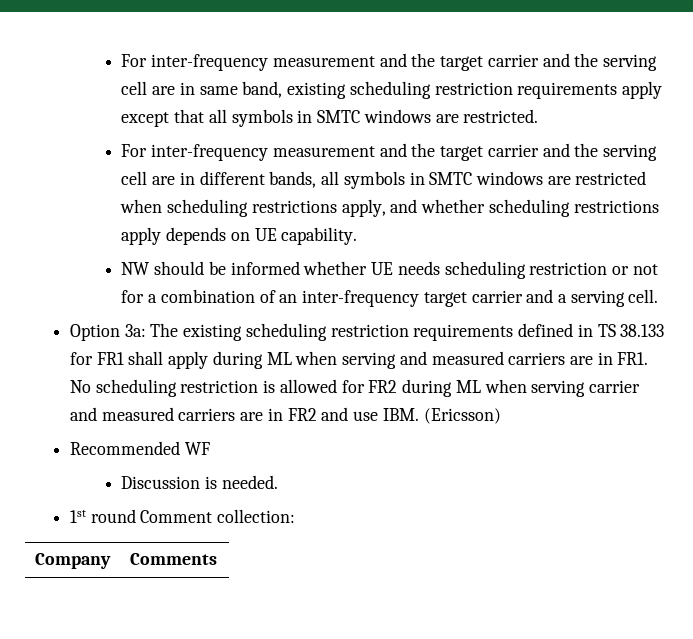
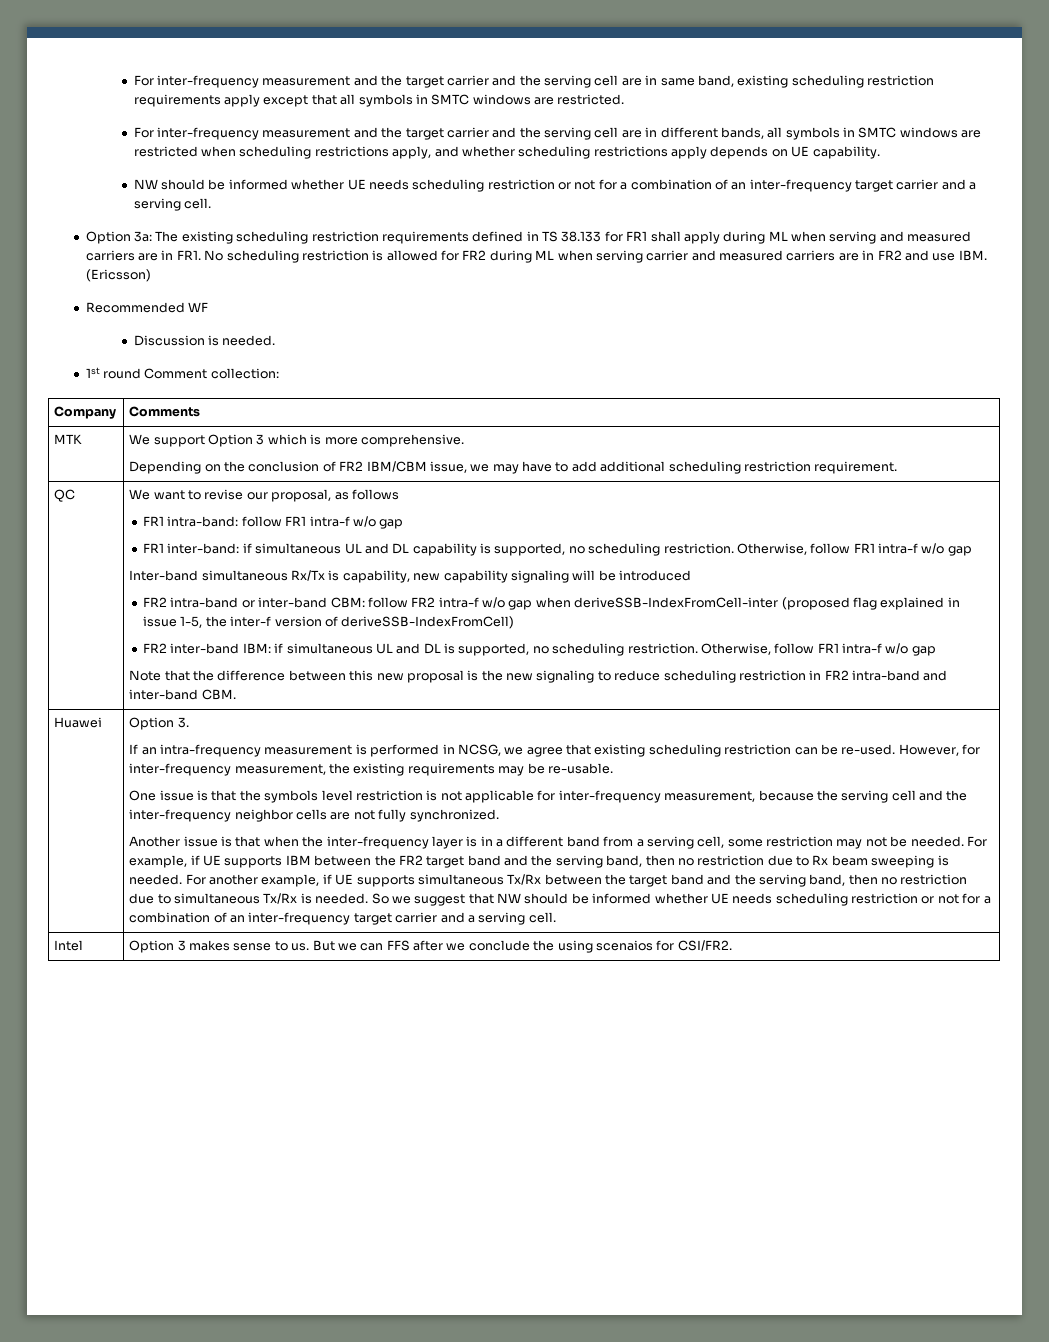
(217, 559) none -> [54,434,83,444] [129,434,464,447] [129,461,898,474] [54,489,76,502] [129,489,399,502] [143,516,404,529] [143,543,972,556] [129,570,692,583] [143,597,960,610] [143,616,515,629] [143,643,936,656] [129,670,948,683] [129,689,236,700] [54,717,103,728] [129,717,189,730] [129,744,981,757] [129,763,613,776] [129,790,968,803] [129,809,499,822] [129,836,987,849] [129,855,949,868] [129,874,968,887] [129,893,991,906] [129,912,556,925] [54,940,84,951] [129,940,732,953] // MTK | We support Option 3 which is more comprehensive. // Depending on the conclusion of FR2 IBM/CBM issue, we may have to add additional scheduling restriction requirement. // QC | We want to revise our proposal, as follows // FR1 intra-band: follow FR1 intra-f w/o gap // FR1 inter-band: if simultaneous UL and DL capability is supported, no scheduling restriction. Otherwise, follow FR1 intra-f w/o gap // Inter-band simultaneous Rx/Tx is capability, new capability signaling will be introduced // FR2 intra-band or inter-band CBM: follow FR2 intra-f w/o gap when deriveSSB-IndexFromCell-inter (proposed flag explained in issue 1-5, the inter-f version of deriveSSB-IndexFromCell) // FR2 inter-band IBM: if simultaneous UL and DL is supported, no scheduling restriction. Otherwise, follow FR1 intra-f w/o gap // Note that the difference between this new proposal is the new signaling to reduce scheduling restriction in FR2 intra-band and inter-band CBM. // Huawei | Option 3. // If an intra-frequency measurement is performed in NCSG, we agree that existing scheduling restriction can be re-used. However, for inter-frequency measurement, the existing requirements may be re-usable. // One issue is that the symbols level restriction is not applicable for inter-frequency measurement, because the serving cell and the inter-frequency neighbor cells are not fully synchronized. // Another issue is that when the inter-frequency layer is in a different band from a serving cell, some restriction may not be needed. For example, if UE supports IBM between the FR2 target band and the serving band, then no restriction due to Rx beam sweeping is needed. For another example, if UE supports simultaneous Tx/Rx between the target band and the serving band, then no restriction due to simultaneous Tx/Rx is needed. So we suggest that NW should be informed whether UE needs scheduling restriction or not for a combination of an inter-frequency target carrier and a serving cell. // Intel | Option 3 makes sense to us. But we can FFS after we conclude the using scenaios for CSI/FR2.

